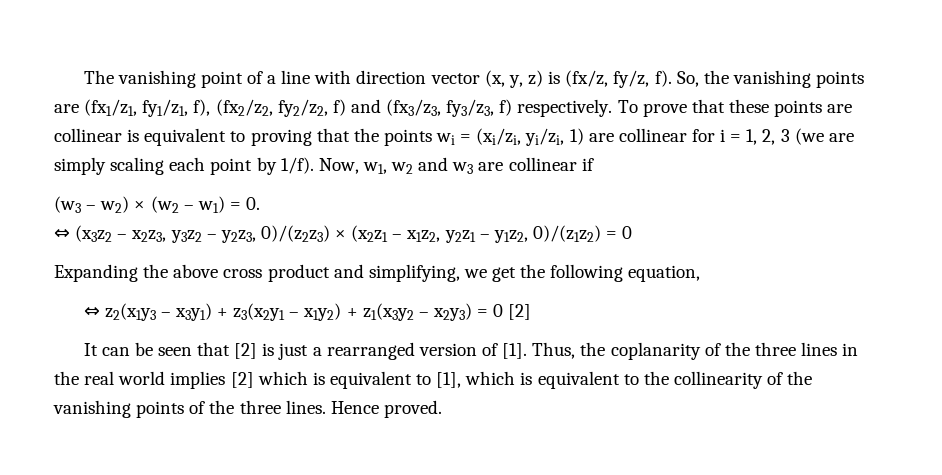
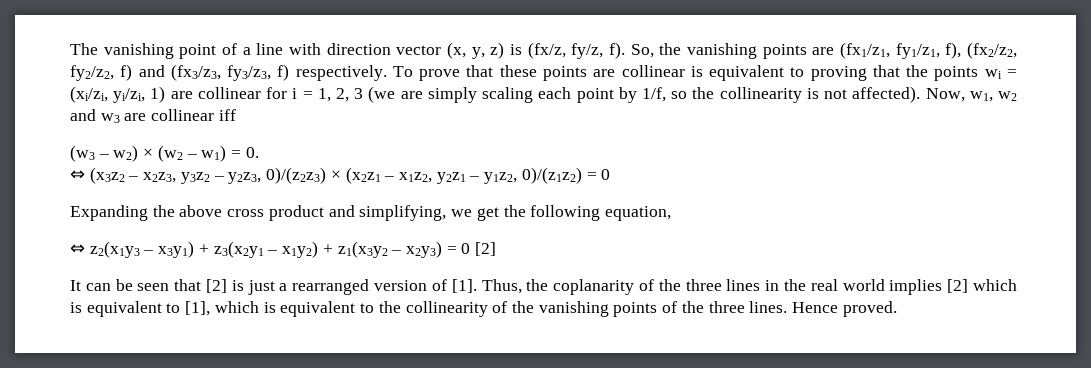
[280,157,314,174] 1/f). -> [642,86,921,103] 1/f, so the collinearity is not affected).
[581,158,594,171] if -> [218,109,236,121] iff

